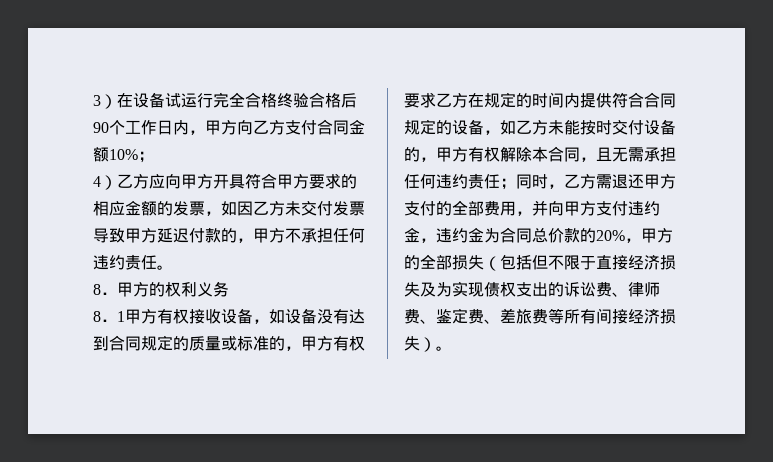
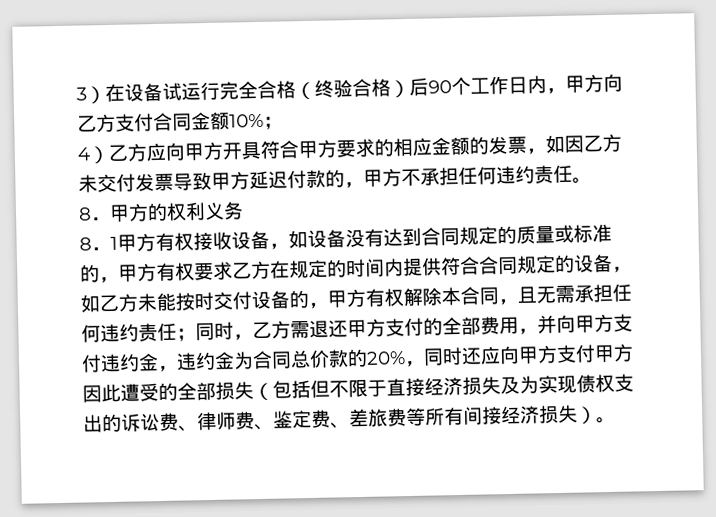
(277, 100) none -> [295,81,315,100] （
(341, 100) none -> [390,79,410,98] ）
[641,228,673,243] 甲方 -> [423,343,634,366] [82,383,159,403] 同时还应向甲方支付甲方因此遭受

